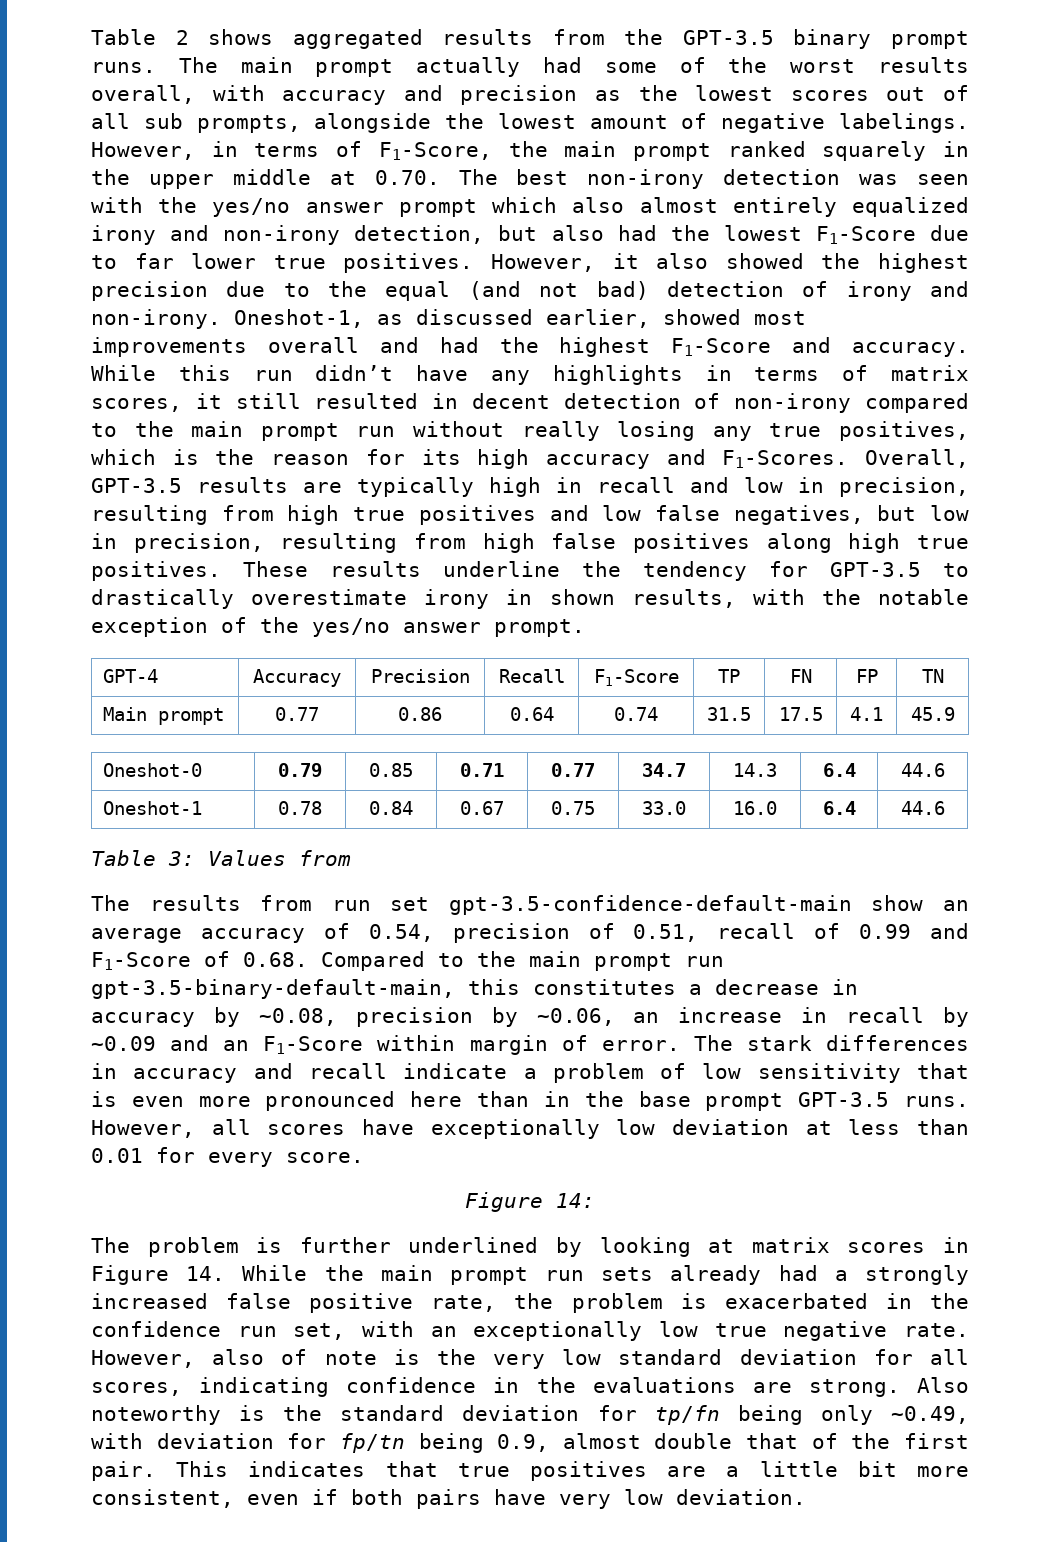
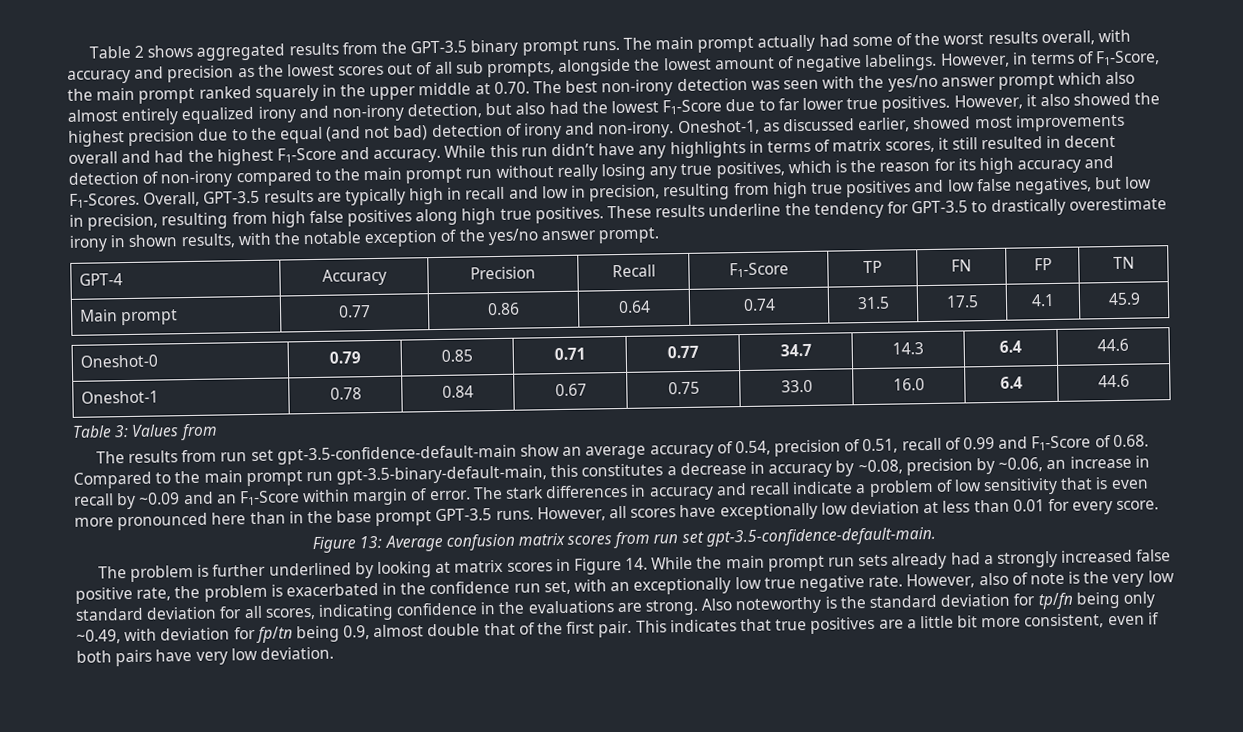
[556,1193,595,1208] 14: -> [359,526,936,552] 13: Average confusion matrix scores from run set gpt-3.5-confidence-default-main.

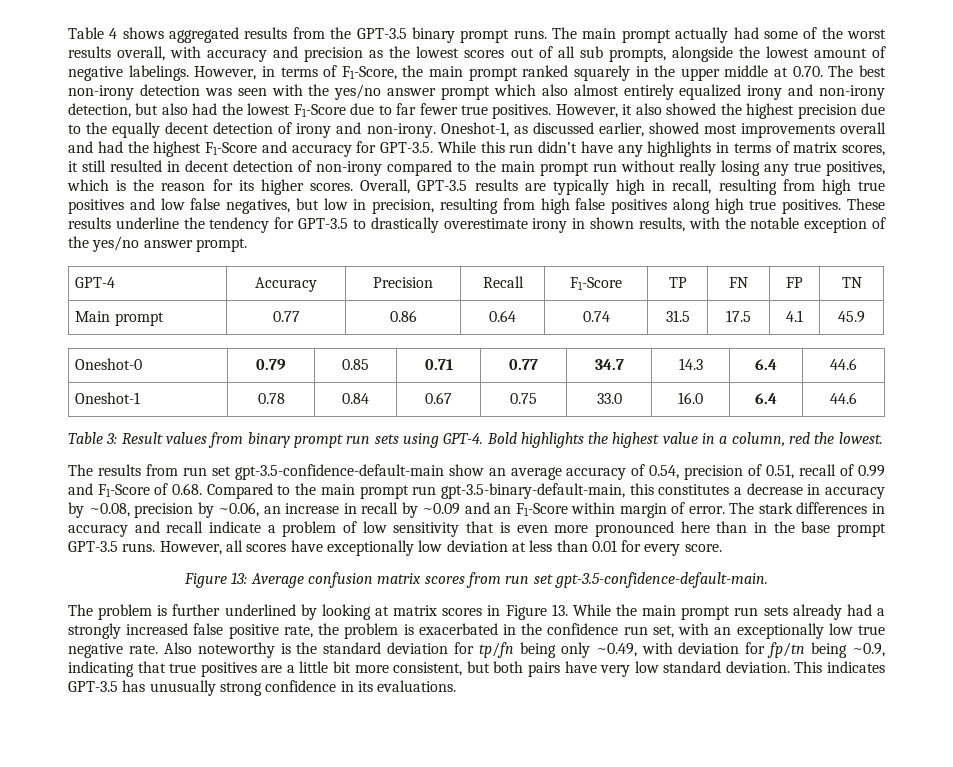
[88,45,145,59] Table 2 -> [68,27,118,39] Table 4
[801,97,844,111] lower -> [419,103,458,115] fewer
[279,125,429,144] equal (and not bad) -> [112,122,210,138] equally decent
[373,148,442,163] accuracy. -> [291,141,433,157] accuracy for GPT-3.5.
[978,155,1115,175] [69,192,140,208] high accuracy and F1-Scores. -> [260,179,354,195] higher scores.
[465,184,661,202] recall and low in precision, -> [672,179,712,194] recall,
[131,423,218,441] Values from -> [121,432,883,448] Result values from binary prompt run sets using GPT-4. Bold highlights the highest value in a column, red the lowest.
[625,557,649,570] 14. -> [551,604,568,616] 13.
[906,570,1175,589] [75,599,700,621] However, also of note is the very low standard deviation for all scores, indicating confidence in the evaluations are strong. -> (158, 649) none
[343,619,737,640] 0.9, almost double that of the first pair. This indicates -> [852,643,886,657] [68,661,134,677] ~0.9, indicating
[1107,612,1159,626] even if -> [466,661,490,673] but
[259,646,334,660] deviation. -> [663,661,885,673] [68,680,457,696] standard deviation. This indicates GPT-3.5 has unusually strong confidence in its evaluations.

